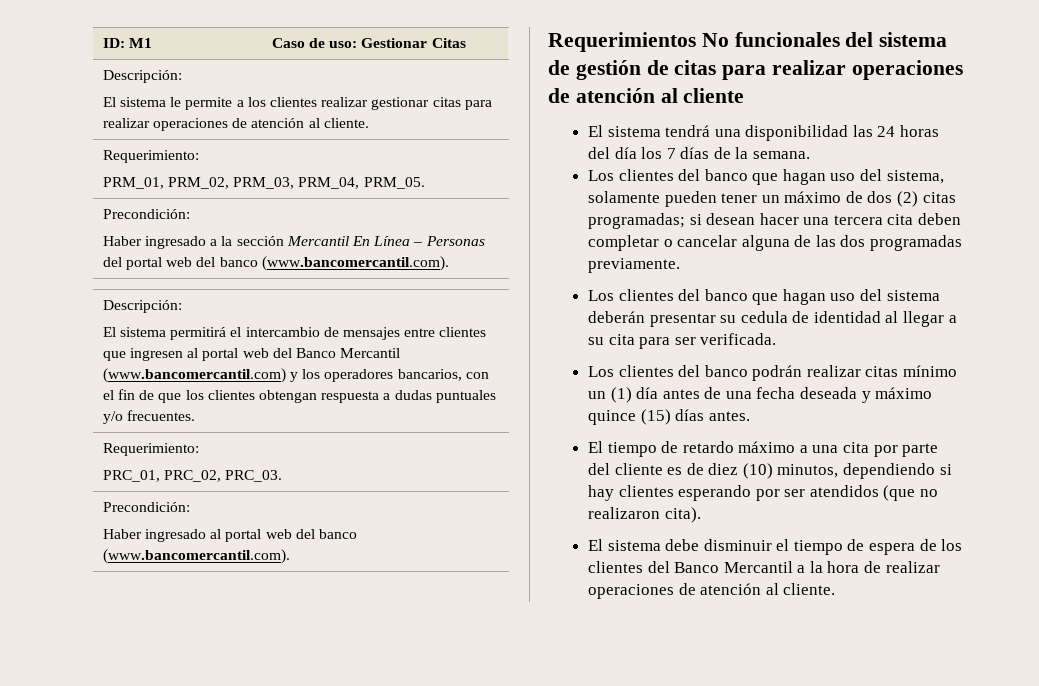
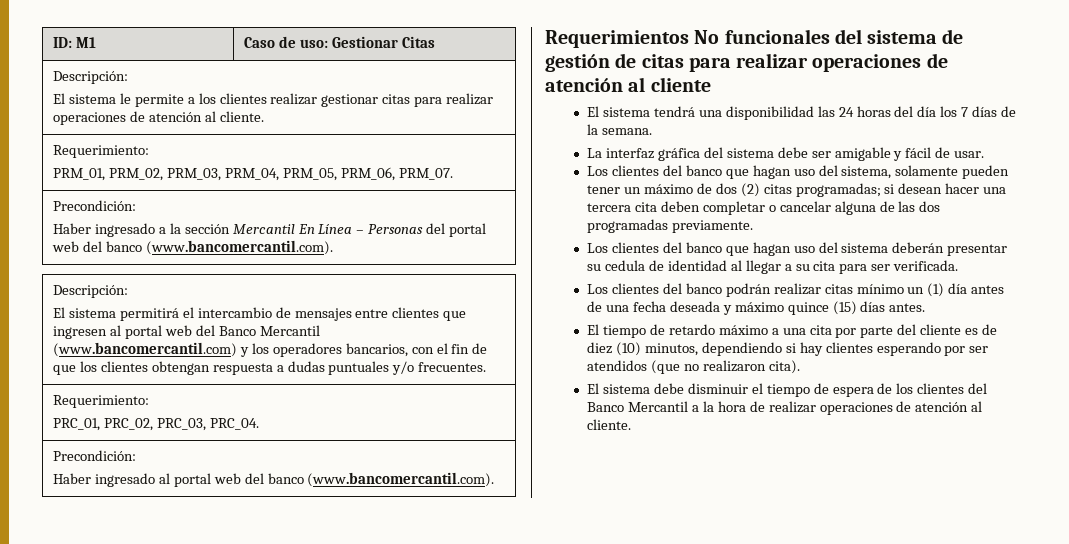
[363,177,425,189] PRM_05. -> [282,167,453,181] PRM_05, PRM_06, PRM_07.
[225,470,283,482] PRC_03. -> [156,418,259,431] PRC_03, PRC_04.
(811, 155) none -> [587,147,985,161] // La interfaz gráfica del sistema debe ser amigable y fácil de usar.

